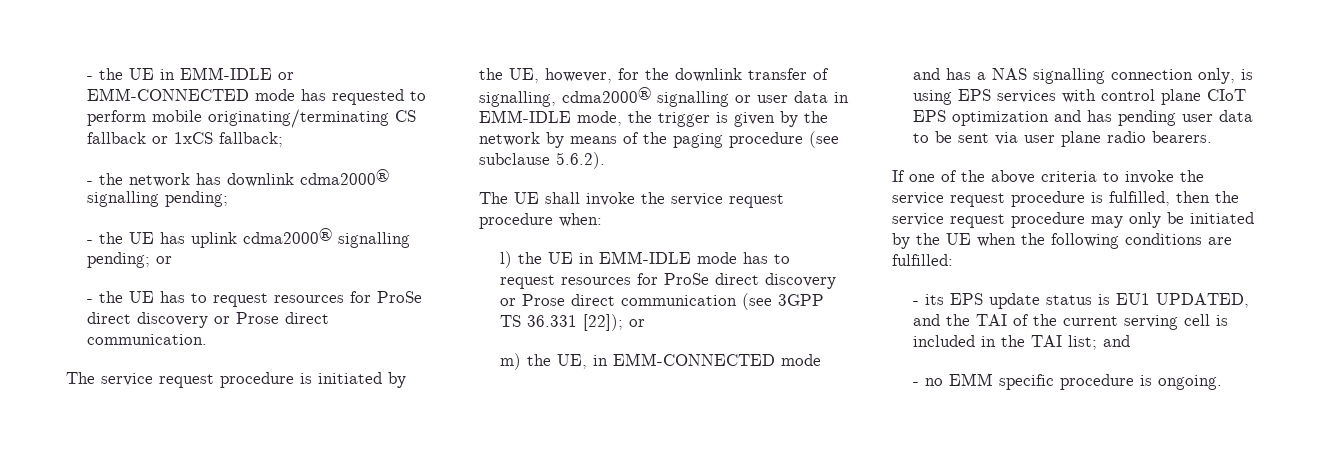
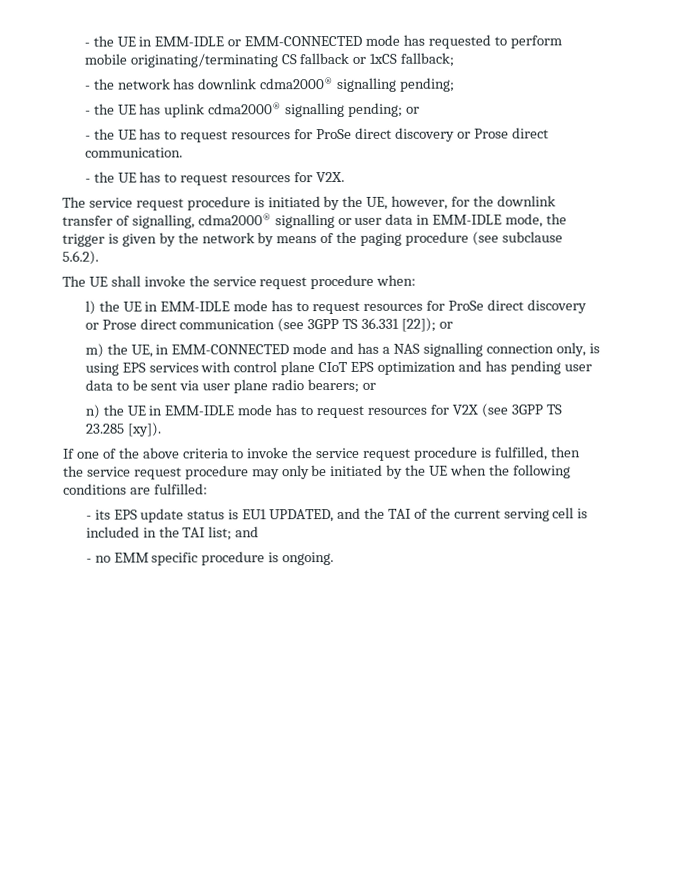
(207, 339) none -> [84,171,346,186] // - the UE has to request resources for V2X.
[1151,131,1212,143] bearers. -> [307,378,376,394] [84,403,562,419] [84,422,161,437] bearers; or // n) the UE in EMM-IDLE mode has to request resources for V2X (see 3GPP TS 23.285 [xy]).

